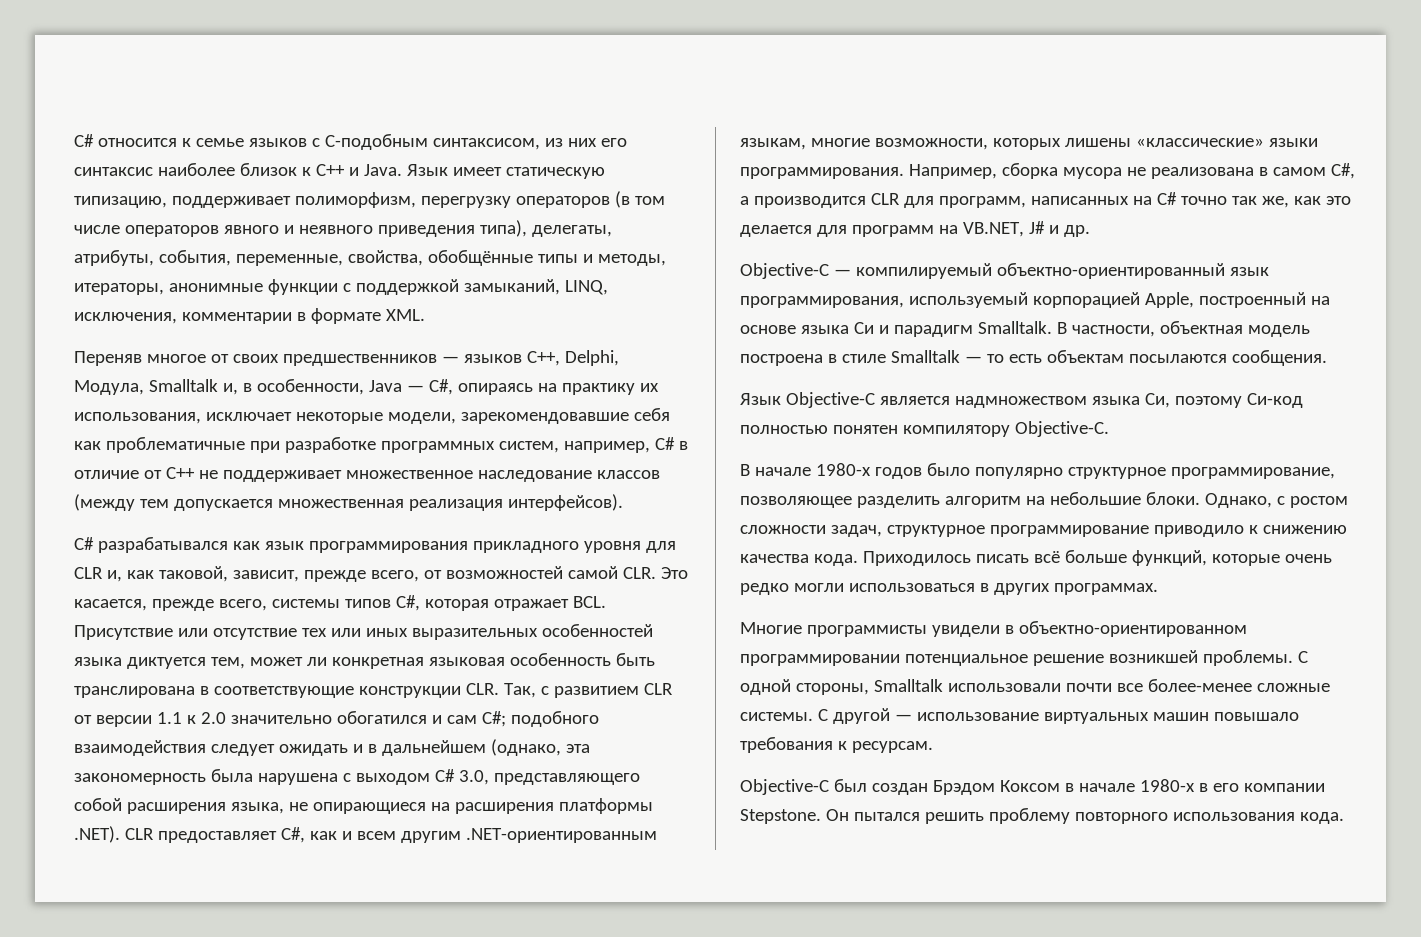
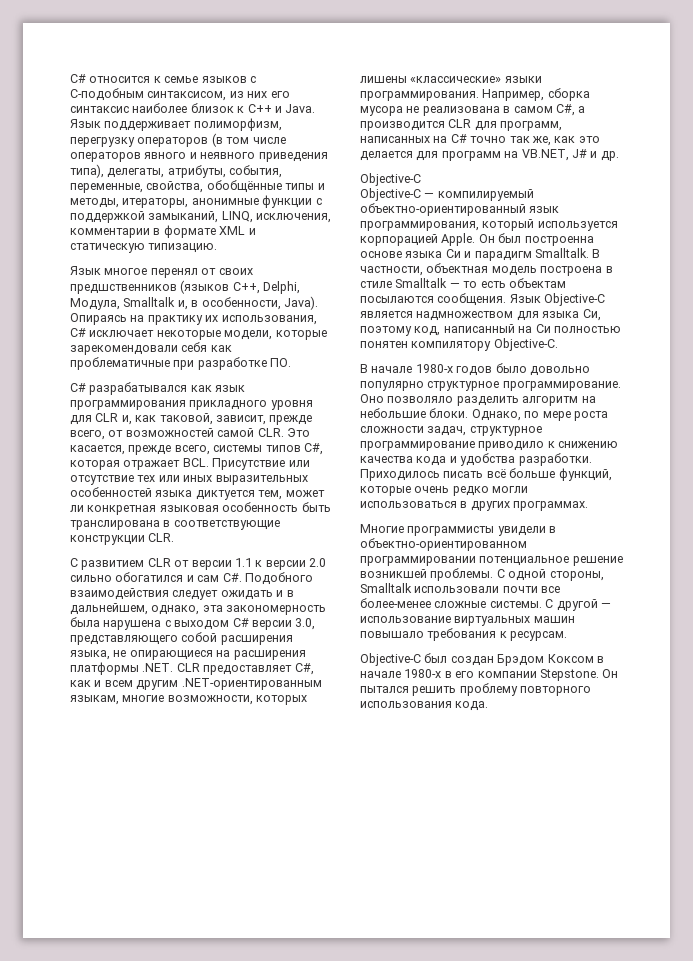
[452,167,605,179] [74,196,167,208] имеет статическую типизацию, -> (101, 123) none
[385,309,425,321] [74,351,522,366] XML. // Переняв многое от своих предшественников — языков -> [219,226,256,235] [70,243,218,253] [70,266,253,278] [70,280,230,294] XML и статическую типизацию. // Язык многое перенял от своих предшственников (языков
[368,379,533,395] Java — С#, опираясь -> [283,296,318,310] [70,313,127,325] Java). Опираясь
(201, 418) none -> [70,328,86,337] C#
[460,412,629,424] зарекомендовавшие -> [275,330,327,340] [70,345,178,355] которые зарекомендовали
[380,437,688,453] [74,467,660,482] [74,494,623,511] программных систем, например, C# в отличие от C++ не поддерживает множественное наследование классов (между тем допускается множественная реализация интерфейсов). -> [270,358,292,367] ПО.
[503,683,549,698] Так, с -> [70,558,78,567] // С
[200,712,332,724] 2.0 значительно -> [265,558,326,570] [70,575,112,582] версии 2.0 сильно
[481,711,599,727] C#; подобного -> [222,572,313,585] C#. Подобного
[381,739,561,756] дальнейшем (однако, -> [70,603,200,615] дальнейшем, однако,
(455, 775) none -> [251,620,292,630] версии
[74,826,120,843] .NET). -> [142,663,174,672] .NET.
(829, 271) none -> [360,188,421,201] // Objective-C
[908,292,1330,308] используемый корпорацией Apple, построенный на -> [482,219,618,231] [360,233,594,246] который используется корпорацией Apple. Он был построенна
(1327, 358) // -> (507, 299) none
(1087, 402) none -> [516,311,539,321] для
[1246,393,1303,408] Си-код -> [414,324,551,336] код, написанный на Си
(970, 469) none -> [529,366,590,376] довольно
[1170,467,1335,479] [740,496,852,508] программирование, позволяющее -> [502,381,621,391] [360,394,454,403] программирование. Оно позволяло
[1276,496,1348,508] с ростом -> [524,411,608,421] по мере роста
[813,554,858,566] кода. -> [416,453,592,466] кода и удобства разработки.

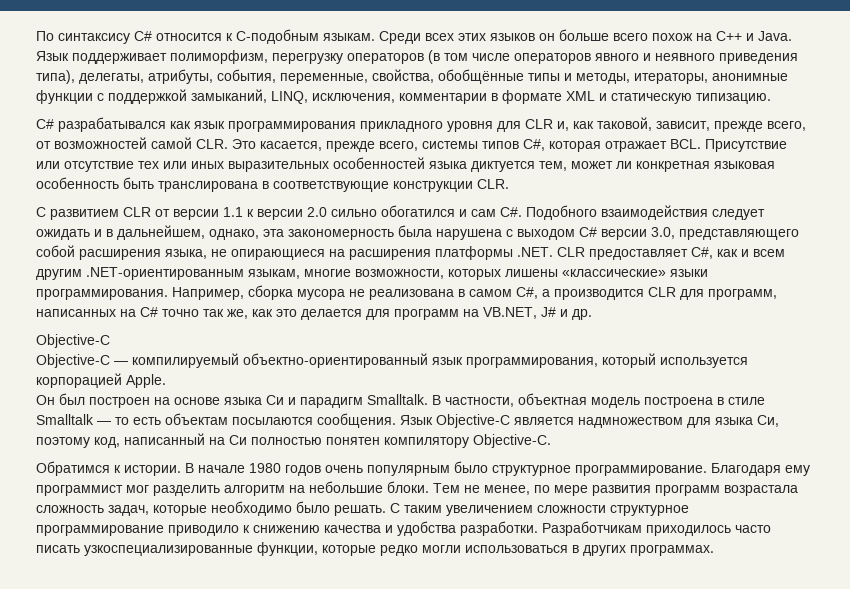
(70, 78) none -> [36,31,130,44] По синтаксису
[164,76,256,83] [70,88,290,101] [70,103,245,113] семье языков с C-подобным синтаксисом, из них его синтаксис наиболее близок к -> [236,29,712,44] C-подобным языкам. Среди всех этих языков он больше всего похож на
[70,266,253,278] [70,280,301,294] [70,296,318,310] [70,313,317,325] [70,328,327,340] [70,342,232,355] [70,357,292,370] // Язык многое перенял от своих предшственников (языков C++, Delphi, Модула, Smalltalk и, в особенности, Java). Опираясь на практику их использования, C# исключает некоторые модели, которые зарекомендовали себя как проблематичные при разработке ПО. -> (771, 98) none
(476, 239) none -> (166, 381) //
[524,236,594,246] построенна -> [89,397,170,408] построен на
[360,363,590,376] [360,381,621,391] [360,394,454,403] В начале 1980-х годов было довольно популярно структурное программирование. Оно позволяло -> [36,461,810,476] [36,485,149,496] Обратимся к истории. В начале 1980 годов очень популярным было структурное программирование. Благодаря ему программист мог
[471,409,608,421] [360,426,467,436] Однако, по мере роста сложности задач, -> [433,483,798,496] [36,501,606,516] Тем не менее, по мере развития программ возрастала сложность задач, которые необходимо было решать. С таким увеличением сложности
[416,456,447,466] кода -> (381, 529) none
[360,468,612,481] [360,486,450,496] Приходилось писать всё больше функций, которые очень -> [542,521,771,536] [36,542,376,556] Разработчикам приходилось часто писать узкоспециализированные функции, которые
[360,524,557,536] [360,538,527,551] [360,556,623,566] [360,568,604,581] [360,583,561,593] [360,598,611,611] [360,616,575,626] [360,628,568,641] [360,653,604,666] [360,669,619,681] [360,683,592,696] [360,701,489,711] // Многие программисты увидели в объектно-ориентированном программировании потенциальное решение возникшей проблемы. С одной стороны, Smalltalk использовали почти все более-менее сложные системы. С другой — использование виртуальных машин повышало требования к ресурсам. // Objective-C был создан Брэдом Коксом в начале 1980-х в его компании Stepstone. Он пытался решить проблему повторного использования кода. -> (714, 550) none

